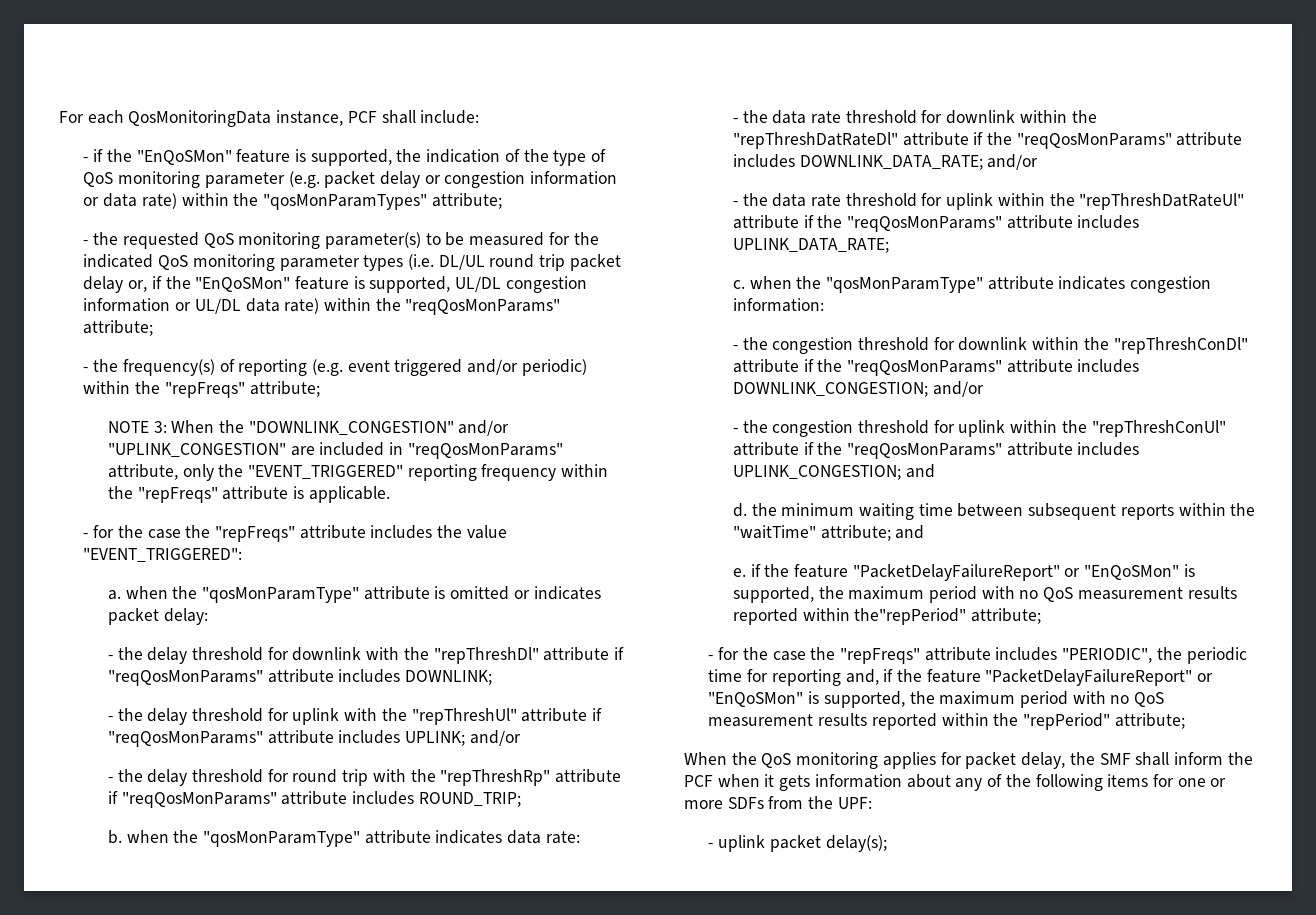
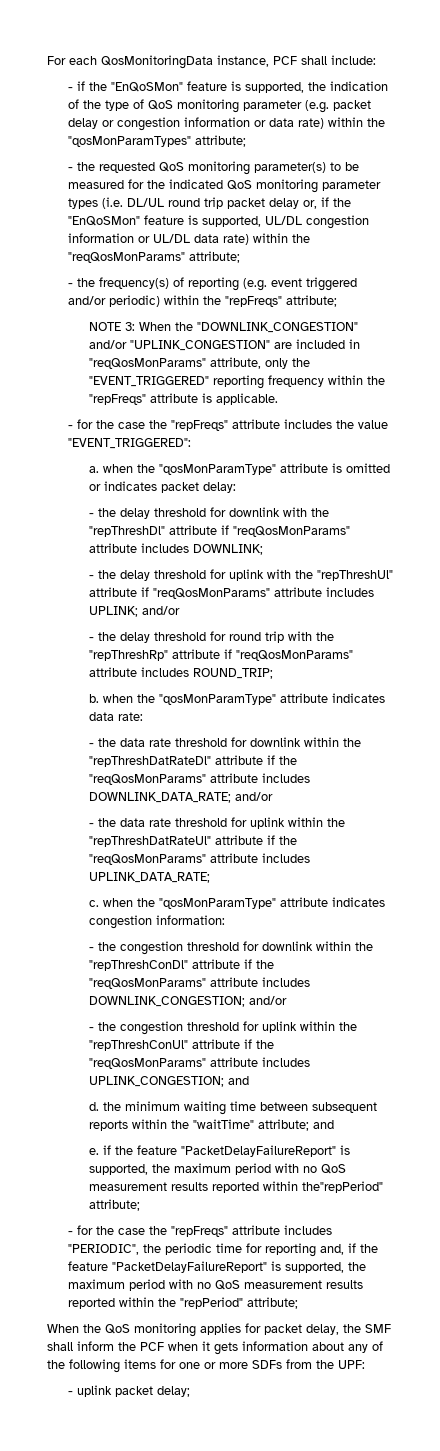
[1064,565,1180,580] or "EnQoSMon" -> (336, 1151) none
[1197,673,1214,682] [708,692,804,707] or "EnQoSMon" -> (267, 1267) none
[825,835,887,852] delay(s); -> [156,1386,190,1397] delay;

